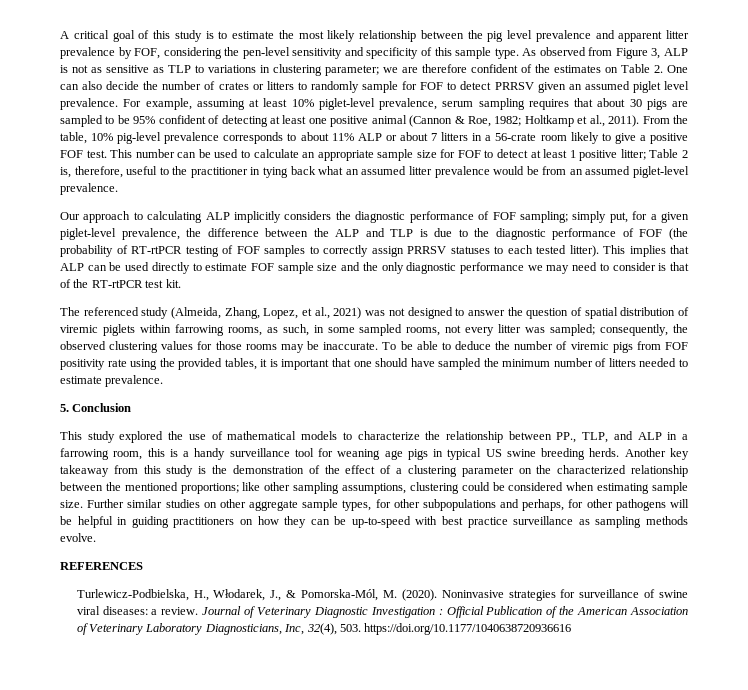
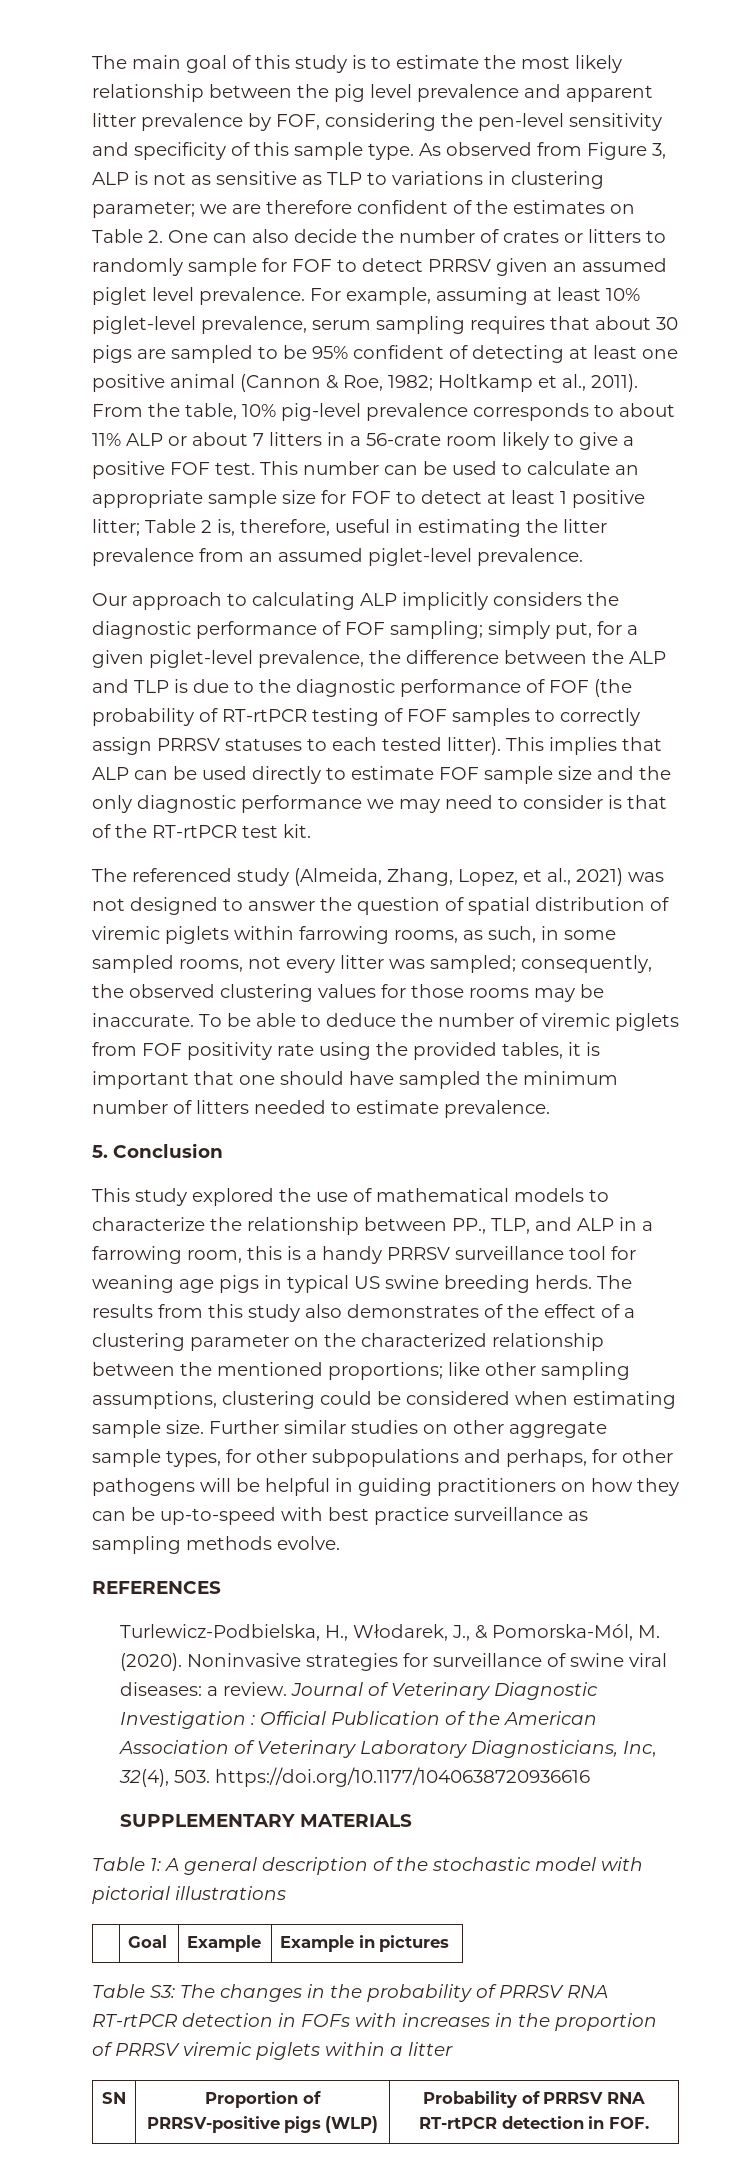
[60,30,109,39] A critical -> [92,55,181,69] The main
[159,166,539,178] to the practitioner in tying back what an assumed litter prevalence would be -> [395,519,607,537] [92,548,194,566] in estimating the litter prevalence
[612,342,633,353] pigs -> [615,1013,679,1031] piglets
(226, 454) none -> [387,1247,450,1260] PRRSV
[624,448,689,460] [60,465,304,477] Another key takeaway from this study is the demonstration -> [597,1275,632,1289] [92,1304,479,1322] The results from this study also demonstrates
(572, 629) none -> [120,1814,413,1827] [92,1857,643,1875] [92,1886,286,1904] [128,1935,168,1948] [187,1935,262,1952] [280,1935,450,1952] [92,1984,608,2002] [92,2013,657,2031] [92,2042,453,2060] [102,2092,126,2104] [205,2091,321,2108] [146,2116,379,2133] [423,2091,645,2108] [419,2116,649,2129] // SUPPLEMENTARY MATERIALS // Table 1: A general description of the stochastic model with pictorial illustrations // | Goal | Example | Example in pictures // Table S3: The changes in the probability of PRRSV RNA RT-rtPCR detection in FOFs with increases in the proportion of PRRSV viremic piglets within a litter // SN | Proportion of PRRSV-positive pigs (WLP) | Probability of PRRSV RNA RT-rtPCR detection in FOF.

